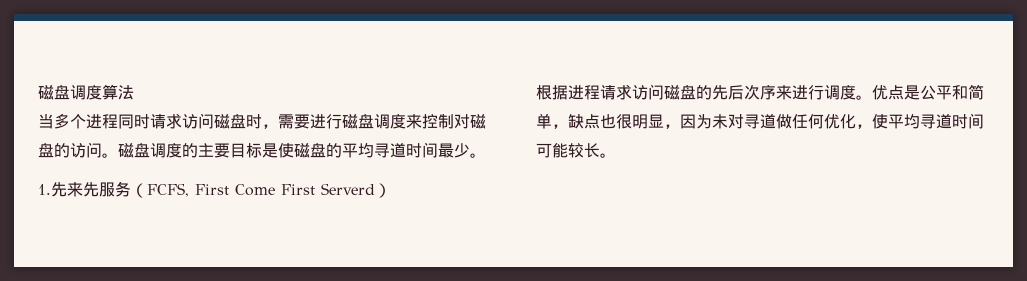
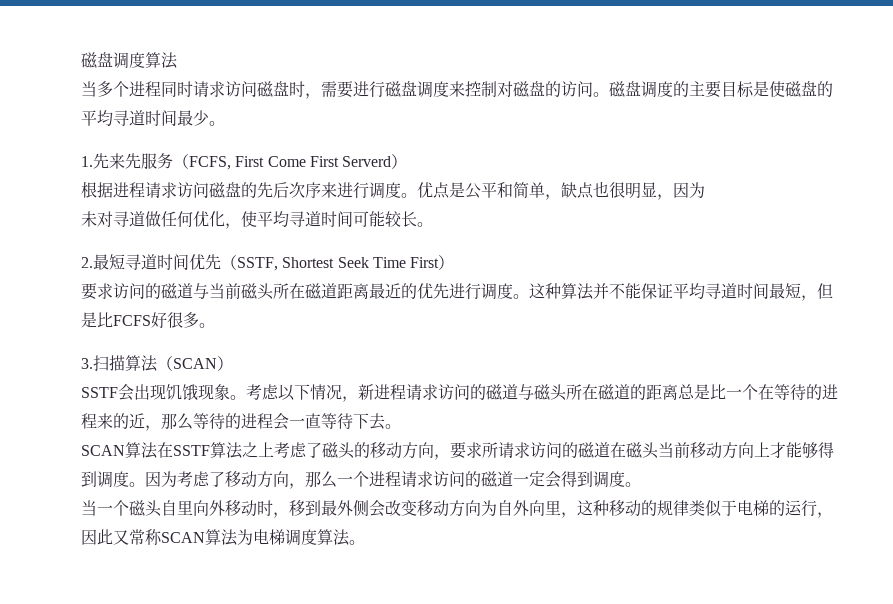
(712, 121) none -> (705, 190) //
(616, 155) none -> [81,254,455,271] [81,283,833,301] [81,312,215,328] [81,355,233,372] [81,384,838,402] [81,413,401,431] [81,442,834,460] [81,471,641,489] [81,500,833,518] [81,529,365,546] // 2.最短寻道时间优先（SSTF, Shortest Seek Time First） // 要求访问的磁道与当前磁头所在磁道距离最近的优先进行调度。这种算法并不能保证平均寻道时间最短，但是比FCFS好很多。 // 3.扫描算法（SCAN） // SSTF会出现饥饿现象。考虑以下情况，新进程请求访问的磁道与磁头所在磁道的距离总是比一个在等待的进程来的近，那么等待的进程会一直等待下去。 // SCAN算法在SSTF算法之上考虑了磁头的移动方向，要求所请求访问的磁道在磁头当前移动方向上才能够得到调度。因为考虑了移动方向，那么一个进程请求访问的磁道一定会得到调度。 // 当一个磁头自里向外移动时，移到最外侧会改变移动方向为自外向里，这种移动的规律类似于电梯的运行，因此又常称SCAN算法为电梯调度算法。

